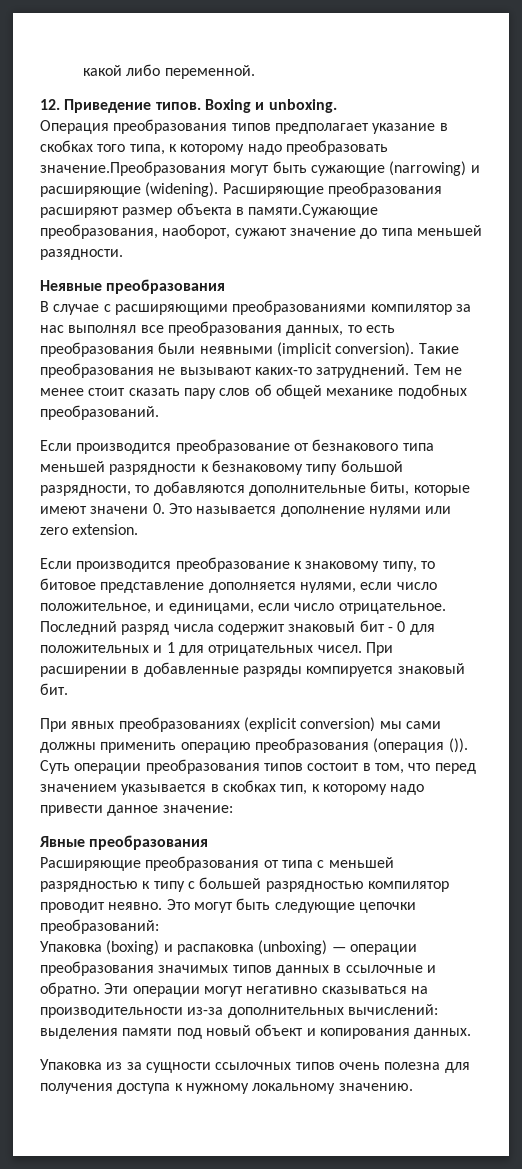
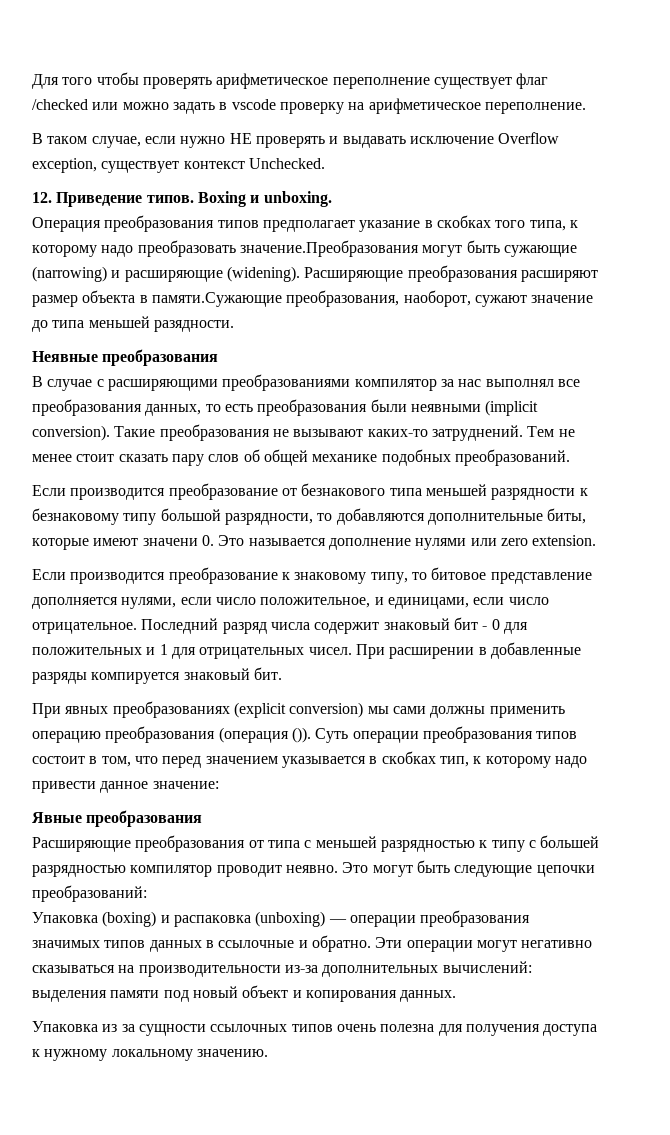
[83,64,255,79] какой либо переменной. -> [32,72,549,89] [32,98,586,114] [32,132,560,148] [32,158,325,173] Для того чтобы проверять арифметическое переполнение существует флаг /checked или можно задать в vscode проверку на арифметическое переполнение. // В таком случае, если нужно НЕ проверять и выдавать исключение Overflow exception, существует контекст Unchecked.

